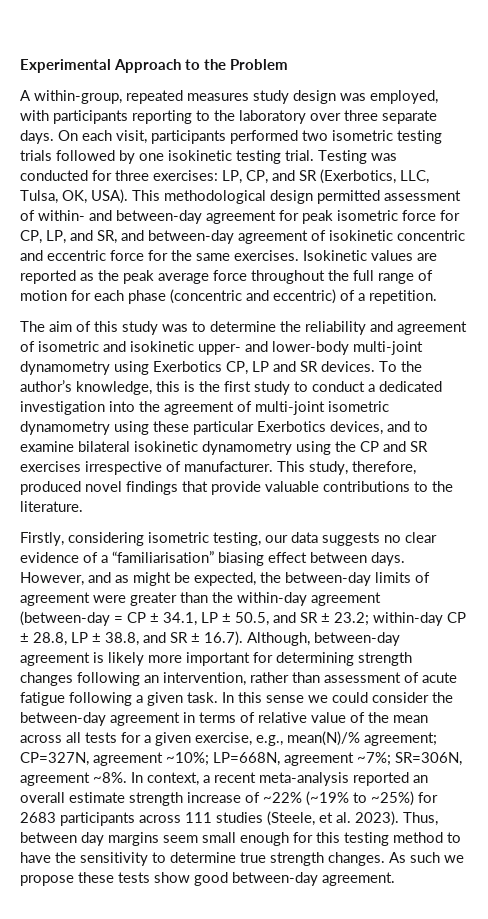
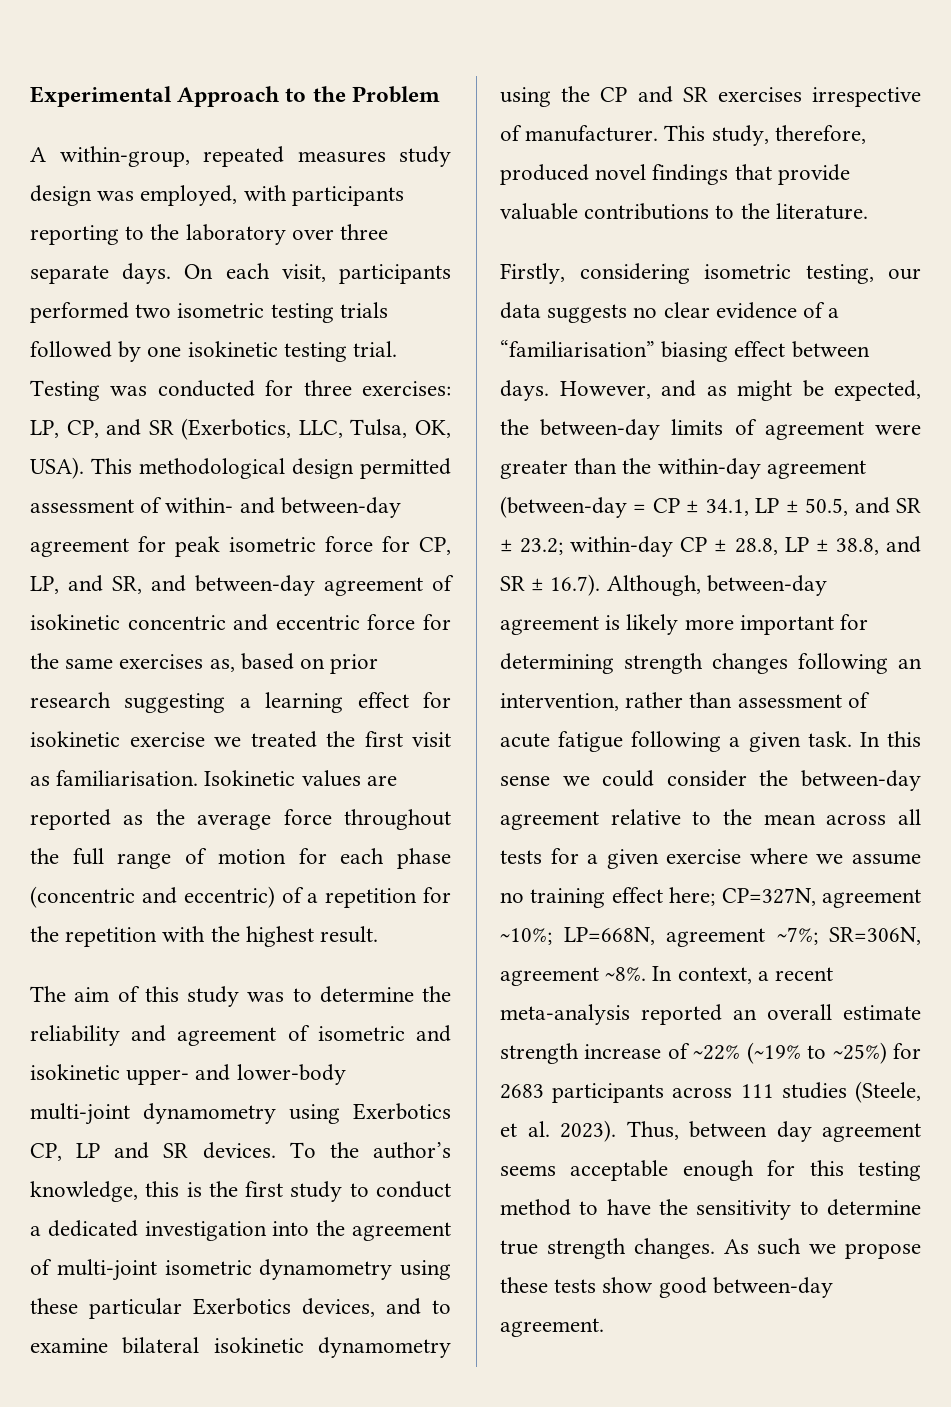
[234,250,299,261] exercises. -> [119,653,379,674] [30,692,451,713] [30,731,451,748] [30,770,199,786] exercises as, based on prior research suggesting a learning effect for isokinetic exercise we treated the first visit as familiarisation.
[123,270,154,284] peak -> (185, 817) none
[369,290,437,304] repetition. -> [325,887,451,908] [30,926,379,947] repetition for the repetition with the highest result.
[183,712,365,723] in terms of relative value of -> [610,809,712,825] relative to
[195,731,437,746] exercise, e.g., mean(N)/% agreement; -> [666,848,921,865] [500,887,716,908] exercise where we assume no training effect here;
[108,832,236,846] margins seem small -> [822,1123,921,1142] [500,1160,669,1181] agreement seems acceptable

